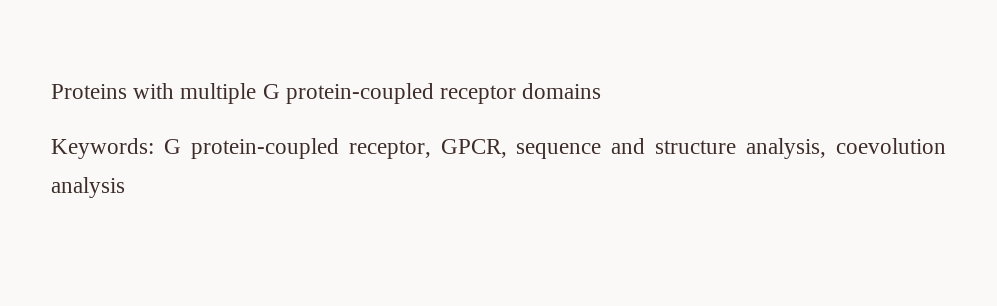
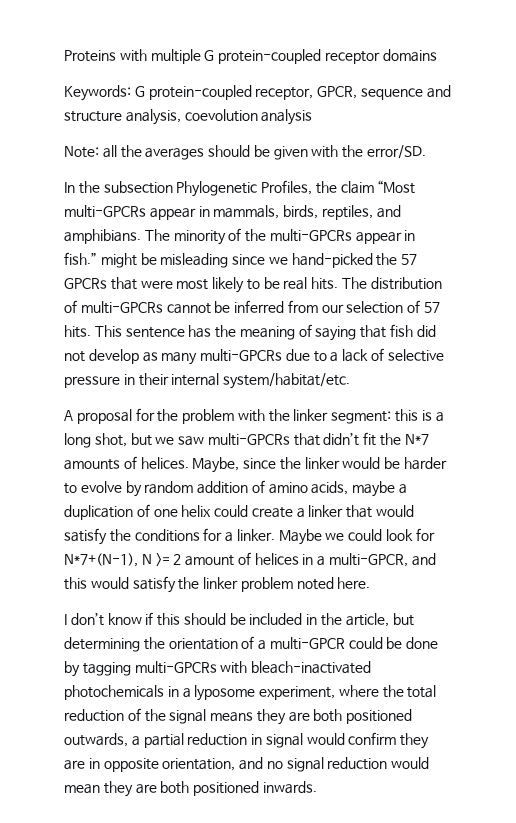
(125, 187) none -> [64,145,427,160] [64,180,416,197] [64,205,401,220] [64,228,416,245] [64,252,418,268] [64,277,442,293] [64,300,441,314] [64,324,436,341] [64,348,444,365] [64,373,351,389] [64,408,444,424] [64,432,429,448] [64,456,448,473] [64,480,408,497] [64,504,415,520] [64,528,435,545] [64,552,436,567] [64,576,371,593] [64,612,414,627] [64,636,439,652] [64,661,372,677] [64,685,437,701] [64,708,413,725] [64,732,430,749] [64,757,430,772] [64,781,317,797] // Note: all the averages should be given with the error/SD. // In the subsection Phylogenetic Profiles, the claim “Most multi-GPCRs appear in mammals, birds, reptiles, and amphibians. The minority of the multi-GPCRs appear in fish.” might be misleading since we hand-picked the 57 GPCRs that were most likely to be real hits. The distribution of multi-GPCRs cannot be inferred from our selection of 57 hits. This sentence has the meaning of saying that fish did not develop as many multi-GPCRs due to a lack of selective pressure in their internal system/habitat/etc. // A proposal for the problem with the linker segment: this is a long shot, but we saw multi-GPCRs that didn’t fit the N*7 amounts of helices. Maybe, since the linker would be harder to evolve by random addition of amino acids, maybe a duplication of one helix could create a linker that would satisfy the conditions for a linker. Maybe we could look for N*7+(N-1), N >= 2 amount of helices in a multi-GPCR, and this would satisfy the linker problem noted here. // I don’t know if this should be included in the article, but determining the orientation of a multi-GPCR could be done by tagging multi-GPCRs with bleach-inactivated photochemicals in a lyposome experiment, where the total reduction of the signal means they are both positioned outwards, a partial reduction in signal would confirm they are in opposite orientation, and no signal reduction would mean they are both positioned inwards.

